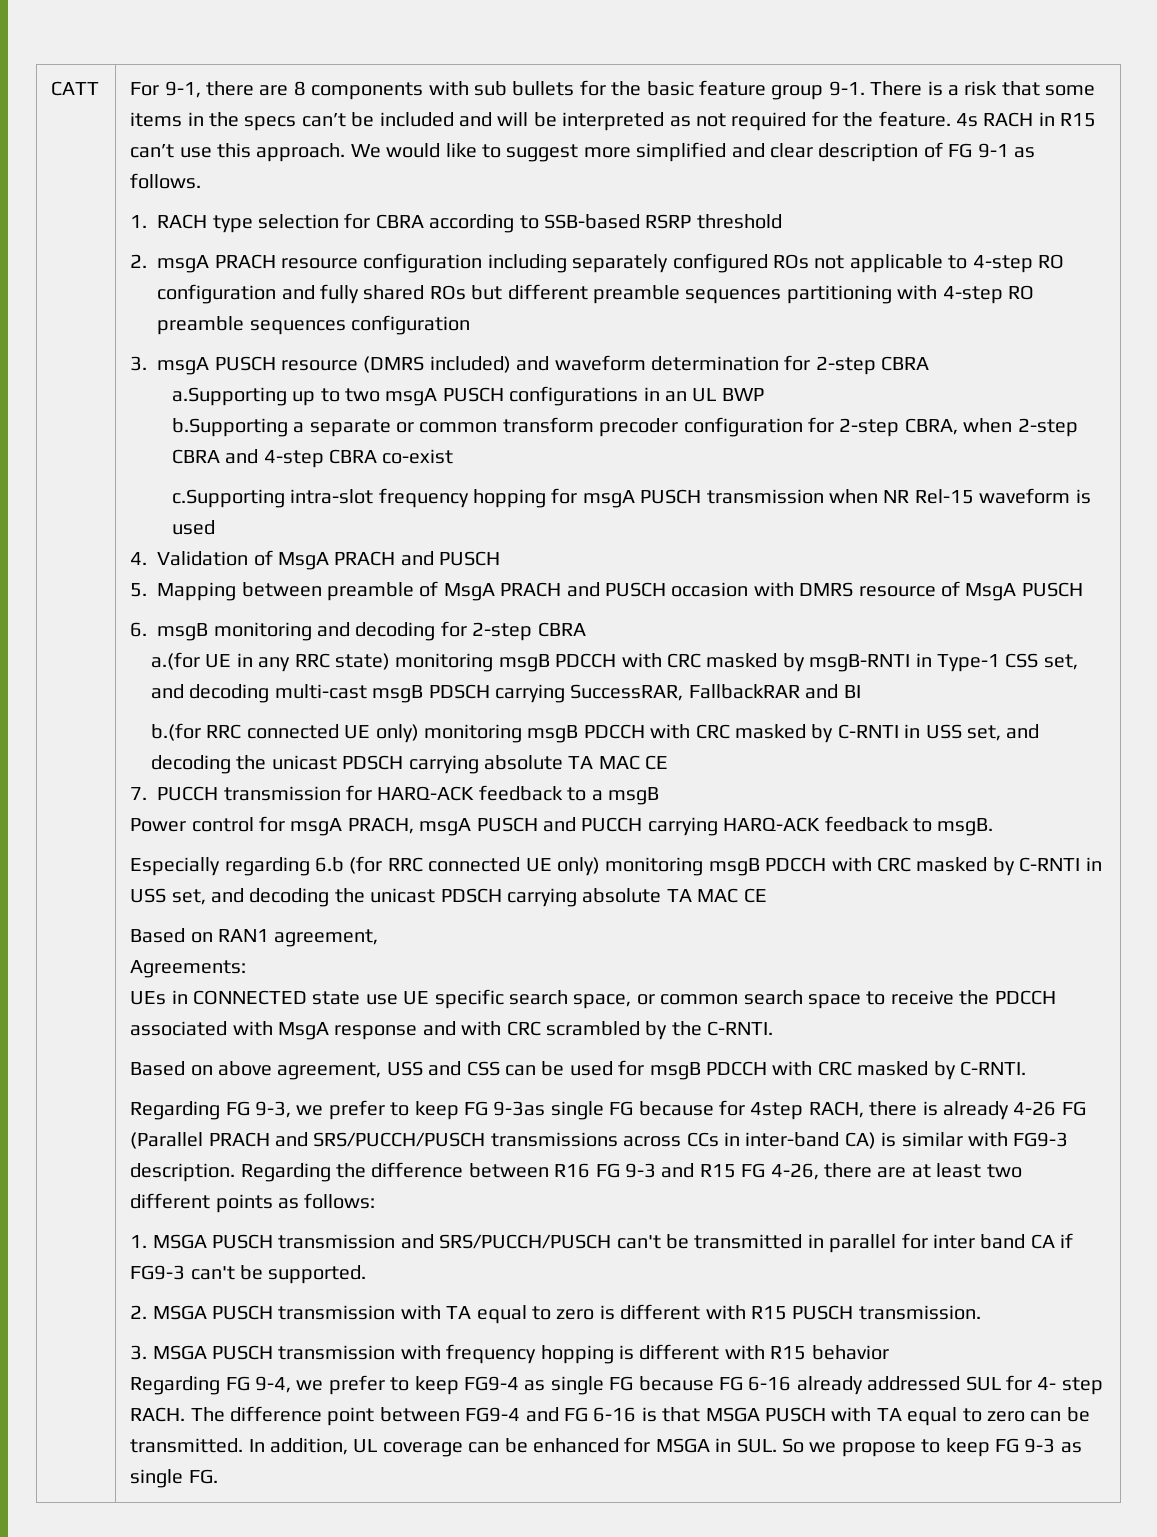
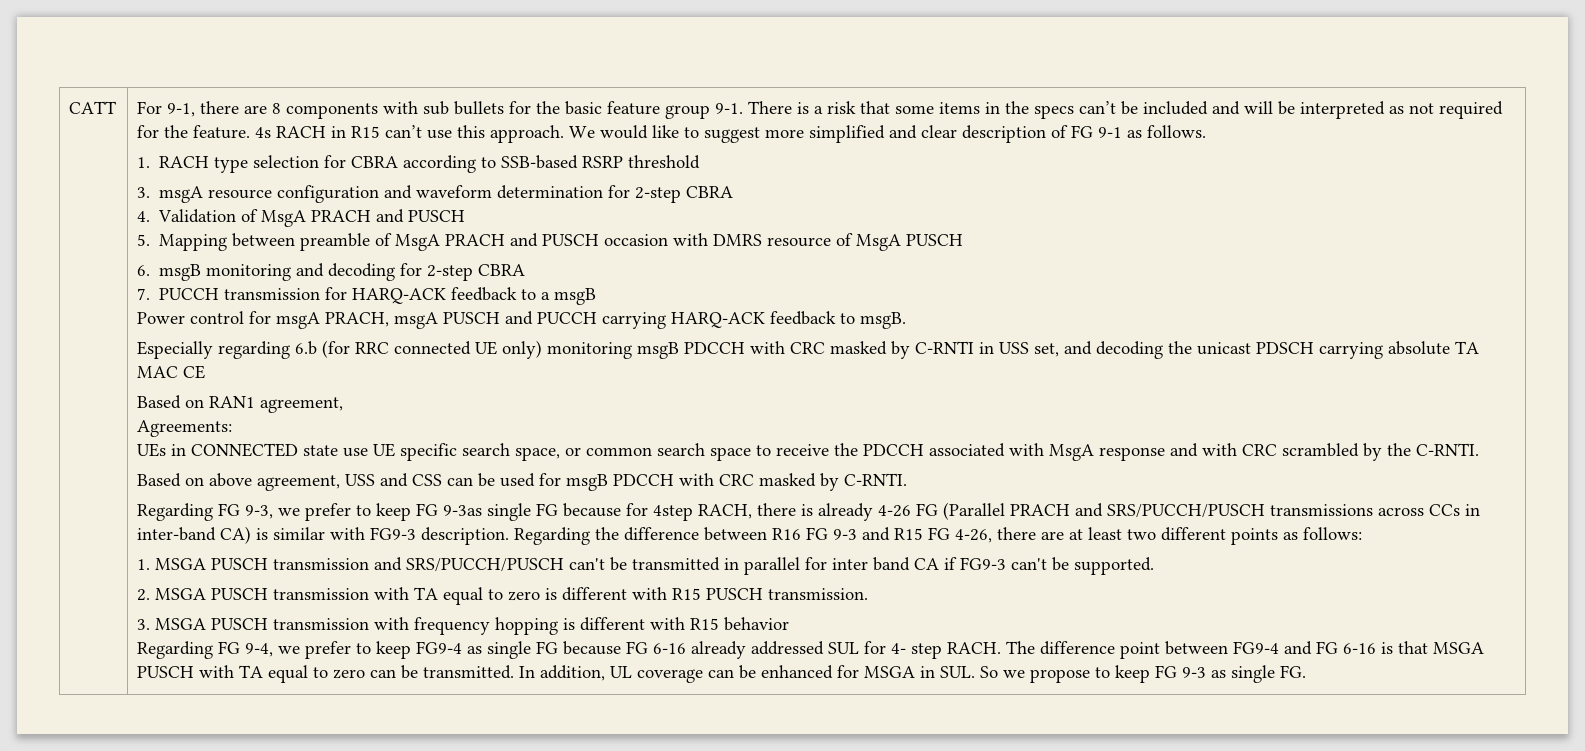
[130,253,1065,273] [157,284,1035,304] [157,315,471,335] [130,356,511,375] 2. msgA PRACH resource configuration including separately configured ROs not applicable to 4-step RO configuration and fully shared ROs but different preamble sequences partitioning with 4-step RO preamble sequences configuration // 3. msgA PUSCH resource (DMRS included) -> [137,185,380,203] 3. msgA resource configuration
[171,386,764,406] [171,417,1078,437] [171,449,454,468] [171,488,1091,508] [171,520,215,535] // a.Supporting up to two msgA PUSCH configurations in an UL BWP // b.Supporting a separate or common transform precoder configuration for 2-step CBRA, when 2-step CBRA and 4-step CBRA co-exist // c.Supporting intra-slot frequency hopping for msgA PUSCH transmission when NR Rel-15 waveform is used -> (734, 192) none
[150,652,1078,672] [150,684,861,703] [150,723,1040,743] [150,755,669,774] // a.(for UE in any RRC state) monitoring msgB PDCCH with CRC masked by msgB-RNTI in Type-1 CSS set, and decoding multi-cast msgB PDSCH carrying SuccessRAR, FallbackRAR and BI // b.(for RRC connected UE only) monitoring msgB PDCCH with CRC masked by C-RNTI in USS set, and decoding the unicast PDSCH carrying absolute TA MAC CE -> (526, 270) none

